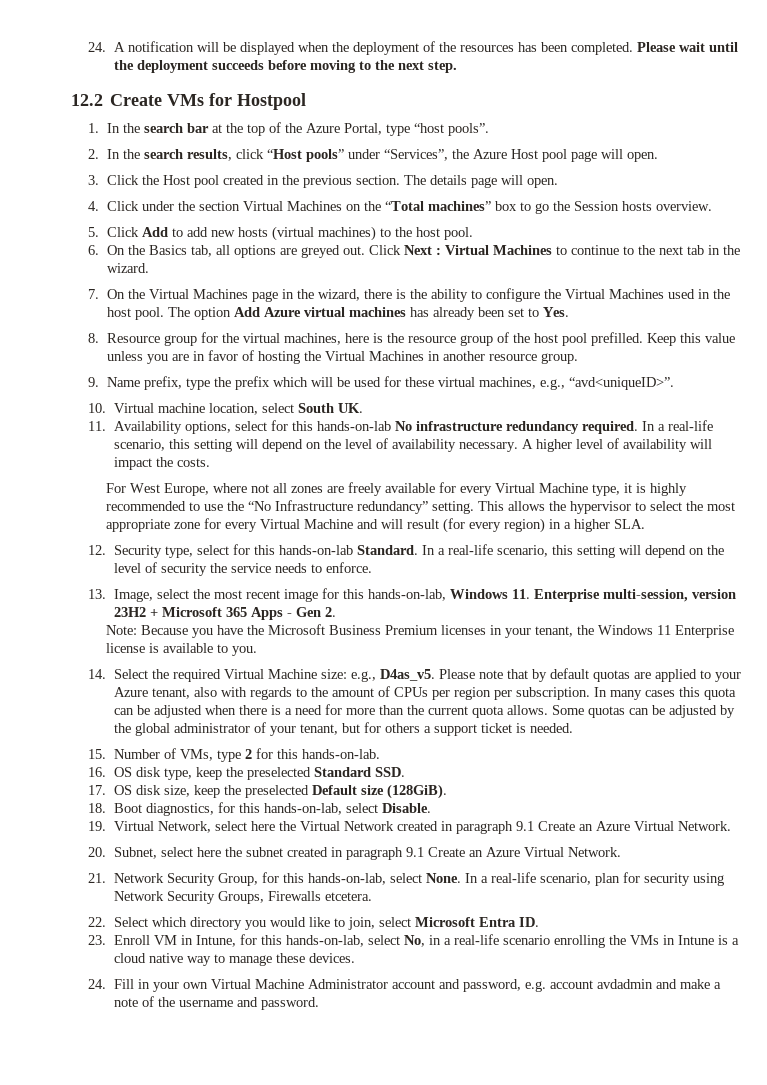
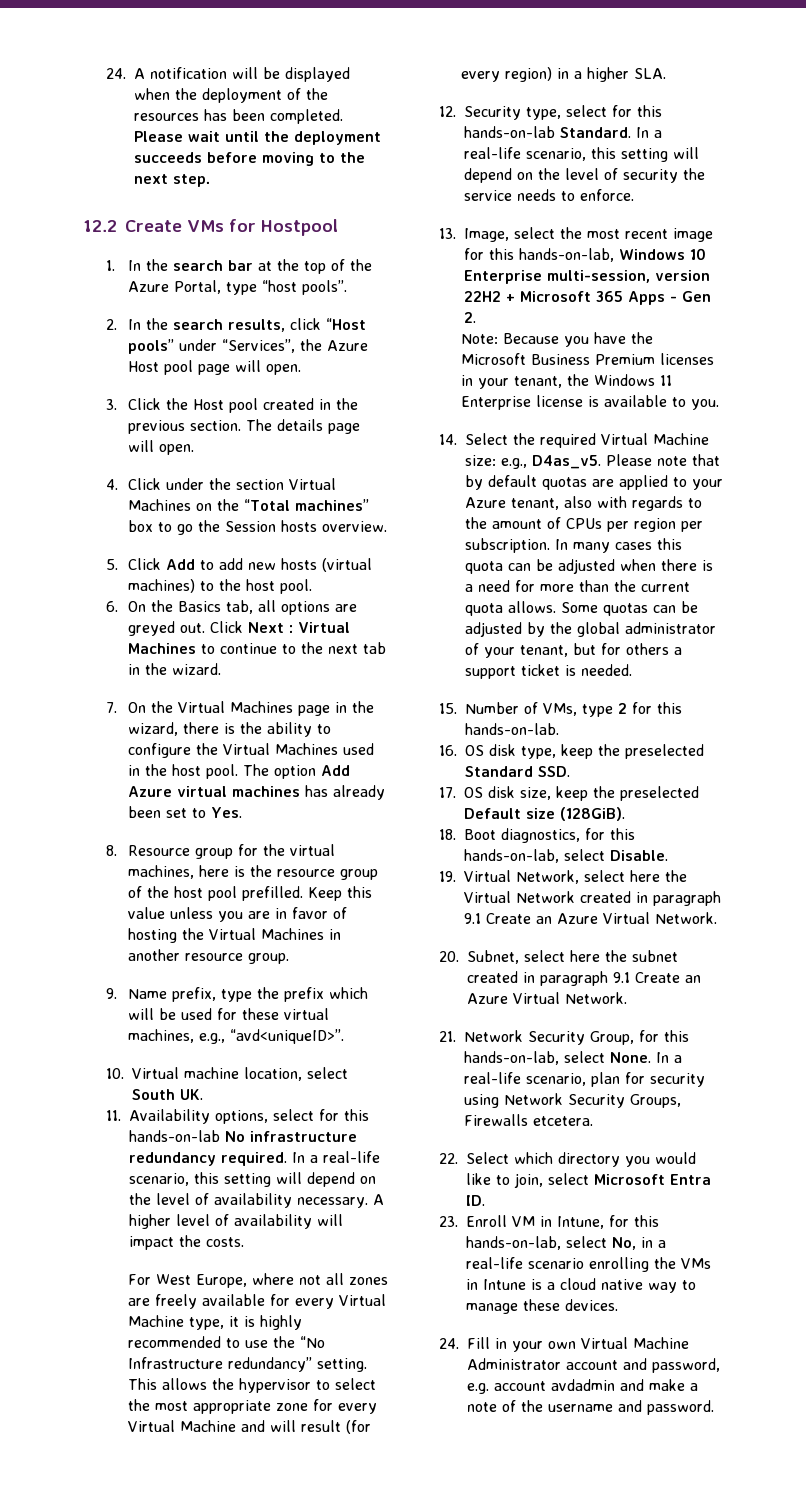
[511,589,530,599] 11. -> [689,248,706,260] 10
[113,607,146,617] 23H2 -> [463,291,501,302] 22H2

